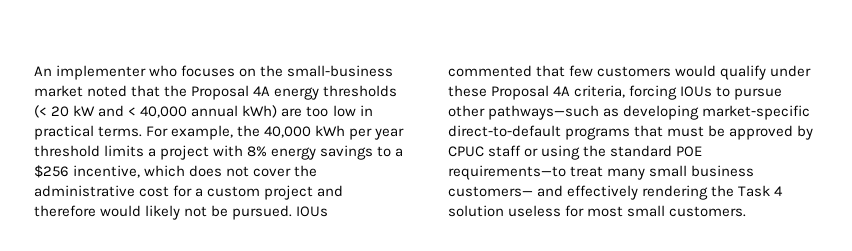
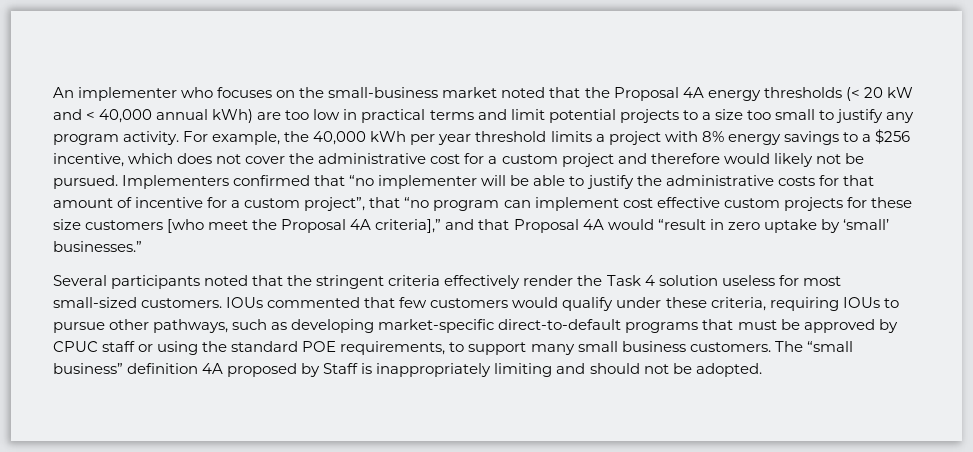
[98,126,143,137] terms. -> [429,109,915,123] [53,131,180,145] terms and limit potential projects to a size too small to justify any program activity.
(293, 212) none -> [122,175,874,189] [53,197,912,211] [53,219,889,233] [53,241,142,252] [53,275,841,289] [53,297,223,308] Implementers confirmed that “no implementer will be able to justify the administrative costs for that amount of incentive for a custom project”, that “no program can implement cost effective custom projects for these size customers [who meet the Proposal 4A criteria],” and that Proposal 4A would “result in zero uptake by ‘small’ businesses.” // Several participants noted that the stringent criteria effectively render the Task 4 solution useless for most small-sized customers.
[491,85,678,100] Proposal 4A criteria, forcing -> [710,297,839,311] criteria, requiring
[488,105,600,120] pathways—such -> [153,319,268,333] pathways, such
[448,165,755,180] [448,185,784,200] [448,205,747,217] requirements—to treat many small business customers— and effectively rendering the Task 4 solution useless for most small customers. -> [340,341,853,355] [53,363,762,377] requirements, to support many small business customers. The “small business” definition 4A proposed by Staff is inappropriately limiting and should not be adopted.

